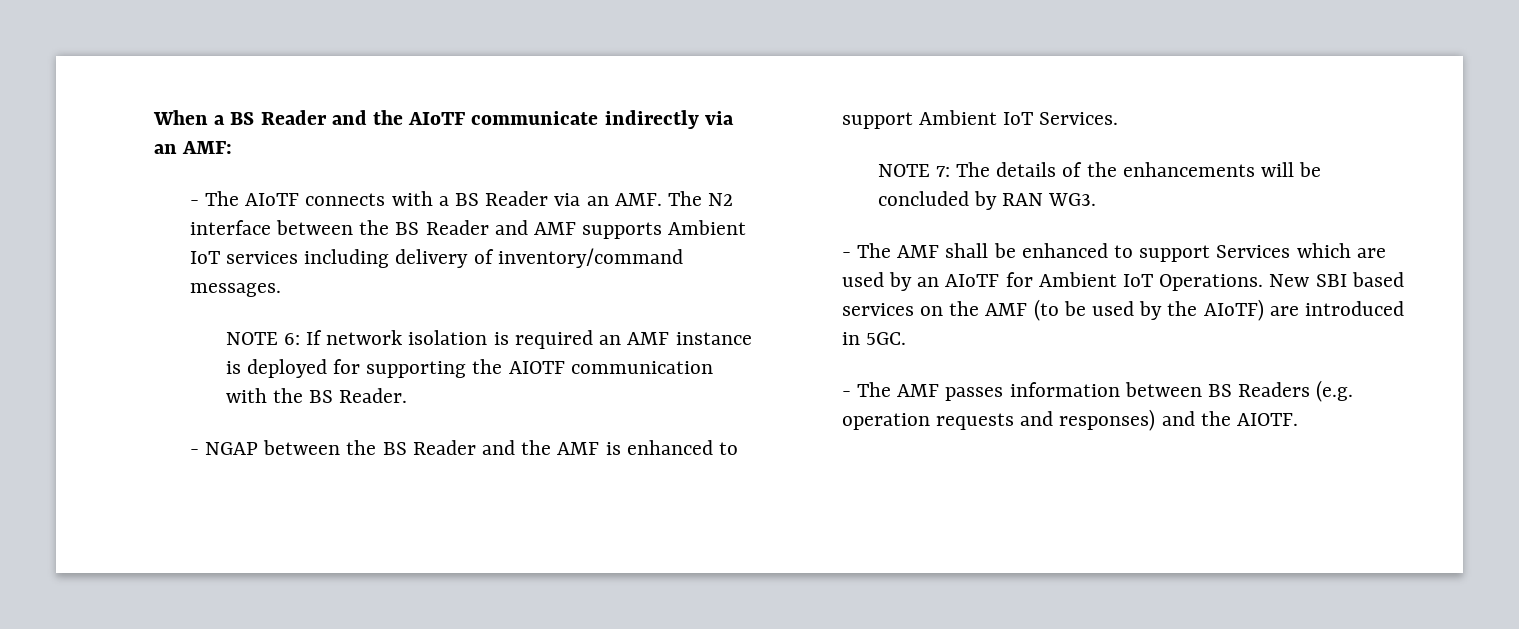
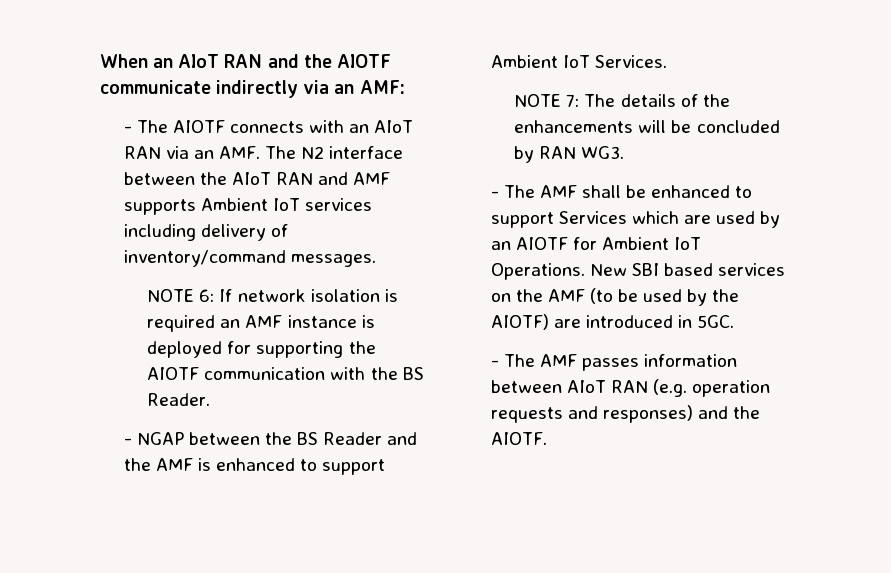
[214,110,466,125] a BS Reader and the AIoTF -> [153,54,391,68] an AIoT RAN and the AIOTF
[245,193,300,206] AIoTF -> [172,120,225,133] AIOTF
[438,191,549,206] a BS Reader -> [349,120,414,133] [123,146,161,159] an AIoT RAN
[395,220,489,235] BS Reader -> [231,172,313,185] AIoT RAN
[945,274,1000,287] AIoTF -> [515,237,568,250] AIOTF
[1203,299,1264,321] AIoTF) -> [490,314,549,330] AIOTF)
[1208,382,1311,397] BS Readers -> [566,380,648,393] AIoT RAN

